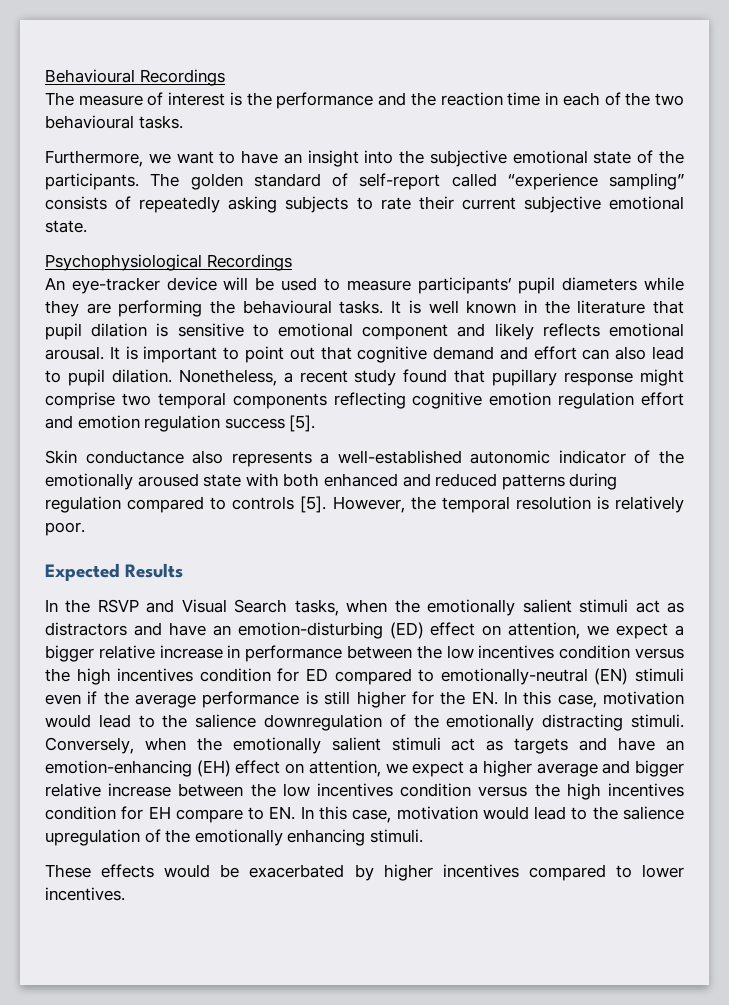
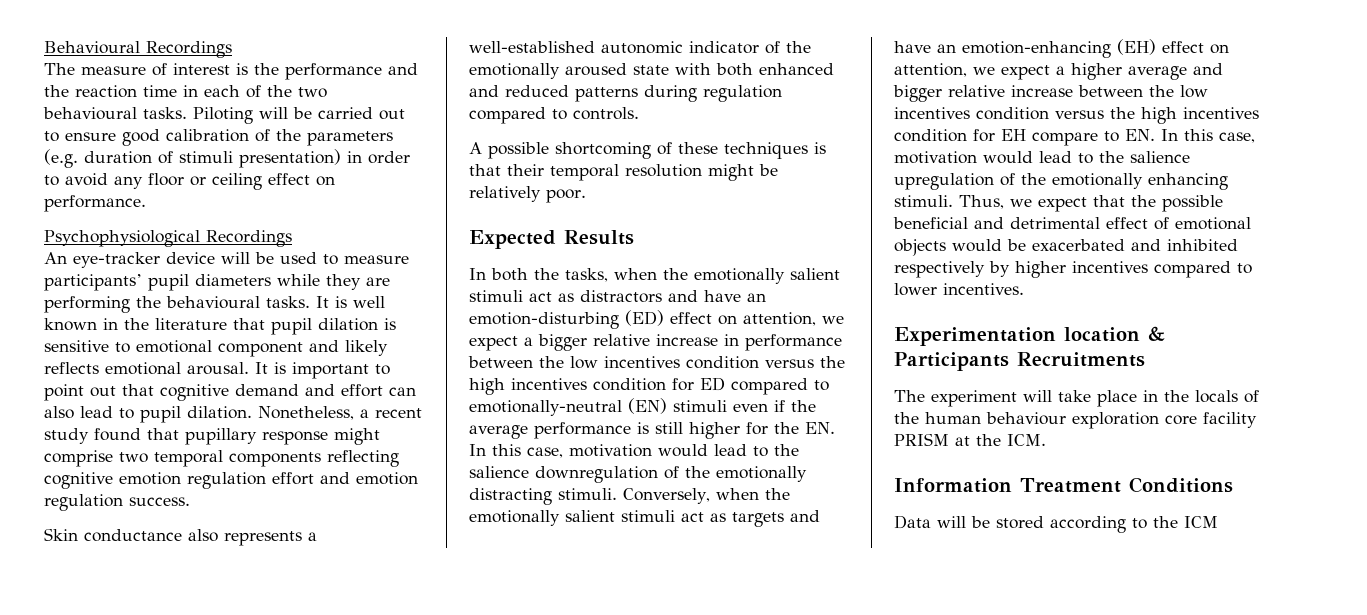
[45,150,684,167] [45,173,684,190] [45,196,685,213] [45,220,87,233] // Furthermore, we want to have an insight into the subjective emotional state of the participants. The golden standard of self-report called “experience sampling” consists of repeatedly asking subjects to rate their current subjective emotional state. -> [193,107,405,124] [44,129,393,146] [44,149,410,168] [44,173,335,190] [44,195,146,212] Piloting will be carried out to ensure good calibration of the parameters (e.g. duration of stimuli presentation) in order to avoid any floor or ceiling effect on performance.
[224,415,316,432] success [5]. -> [129,497,190,506] success.
[232,496,609,513] controls [5]. However, the temporal resolution is -> [573,107,639,120] [469,142,826,159] [469,164,778,181] controls. // A possible shortcoming of these techniques is that their temporal resolution might be
[65,599,288,613] the RSVP and Visual Search -> [491,268,559,281] both the
[45,864,345,878] // These effects would be exacerbated -> [959,195,1223,212] [893,217,1251,230] [894,239,1238,256] [894,261,985,278] Thus, we expect that the possible beneficial and detrimental effect of emotional objects would be exacerbated and inhibited respectively
(125, 894) none -> [894,326,1165,346] [894,352,1145,371] [894,390,1259,407] [894,412,1257,429] [894,433,1046,446] [894,477,1233,493] [894,515,1218,533] // Experimentation location & Participants Recruitments // The experiment will take place in the locals of the human behaviour exploration core facility PRISM at the ICM. // Information Treatment Conditions // Data will be stored according to the ICM

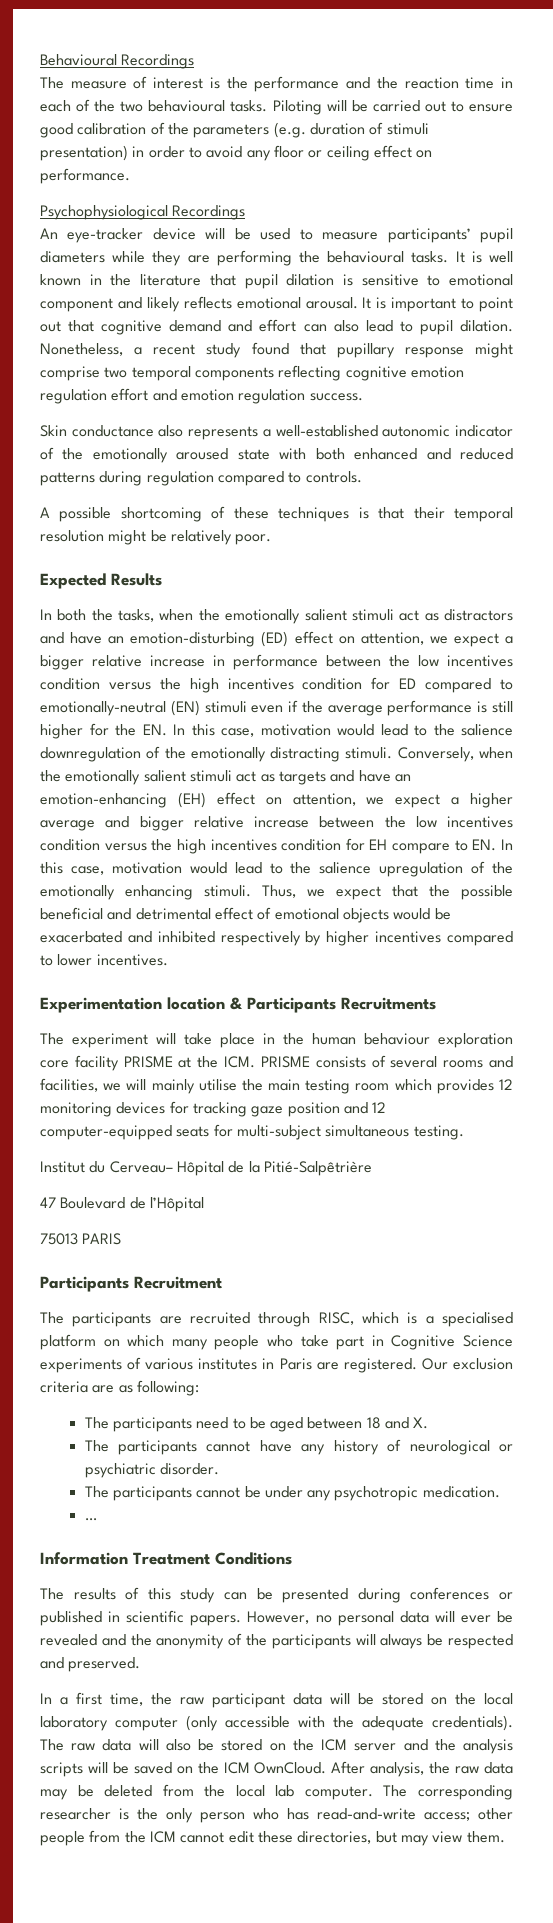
[1195,390,1259,403] [894,412,919,424] locals of the -> (304, 1039) none
[894,433,949,446] PRISM -> [123,1056,173,1068] PRISME
[894,477,1233,493] [894,515,1218,533] // Information Treatment Conditions // Data will be stored according to the ICM -> [260,1055,513,1068] [40,1078,513,1094] [40,1101,387,1117] [40,1124,464,1140] [40,1161,372,1176] [40,1197,204,1212] [40,1233,122,1245] [40,1276,222,1292] [40,1312,513,1327] [40,1334,513,1350] [40,1357,513,1373] [40,1380,199,1396] [84,1417,429,1432] [84,1439,514,1455] [84,1463,219,1478] [84,1486,500,1501] [84,1518,97,1521] [40,1552,292,1565] [40,1587,513,1603] [40,1610,514,1626] [40,1633,514,1649] [40,1657,141,1672] [40,1692,513,1708] [40,1715,513,1731] [40,1739,513,1754] [40,1761,513,1777] [40,1784,513,1800] [40,1808,513,1823] [40,1830,505,1846] PRISME consists of several rooms and facilities, we will mainly utilise the main testing room which provides 12 monitoring devices for tracking gaze position and 12 computer-equipped seats for multi-subject simultaneous testing. // Institut du Cerveau– Hôpital de la Pitié-Salpêtrière // 47 Boulevard de l’Hôpital // 75013 PARIS // Participants Recruitment // The participants are recruited through RISC, which is a specialised platform on which many people who take part in Cognitive Science experiments of various institutes in Paris are registered. Our exclusion criteria are as following: // The participants need to be aged between 18 and X. // The participants cannot have any history of neurological or psychiatric disorder. // The participants cannot be under any psychotropic medication. // … // Information Treatment Conditions // The results of this study can be presented during conferences or published in scientific papers. However, no personal data will ever be revealed and the anonymity of the participants will always be respected and preserved. // In a first time, the raw participant data will be stored on the local laboratory computer (only accessible with the adequate credentials). The raw data will also be stored on the ICM server and the analysis scripts will be saved on the ICM OwnCloud. After analysis, the raw data may be deleted from the local lab computer. The corresponding researcher is the only person who has read-and-write access; other people from the ICM cannot edit these directories, but may view them.

